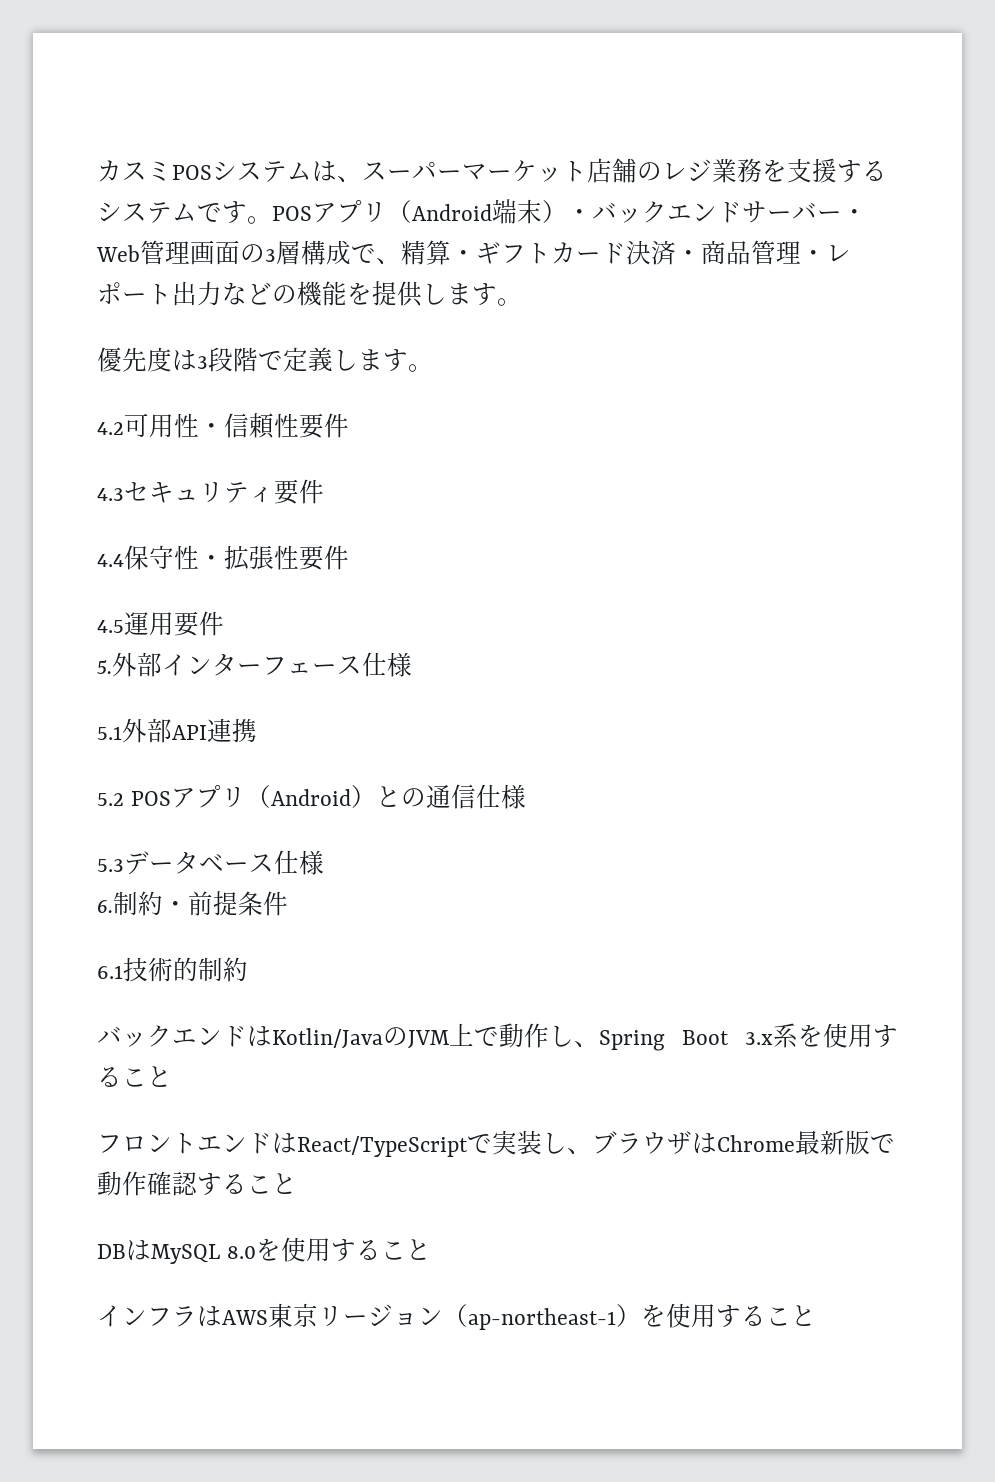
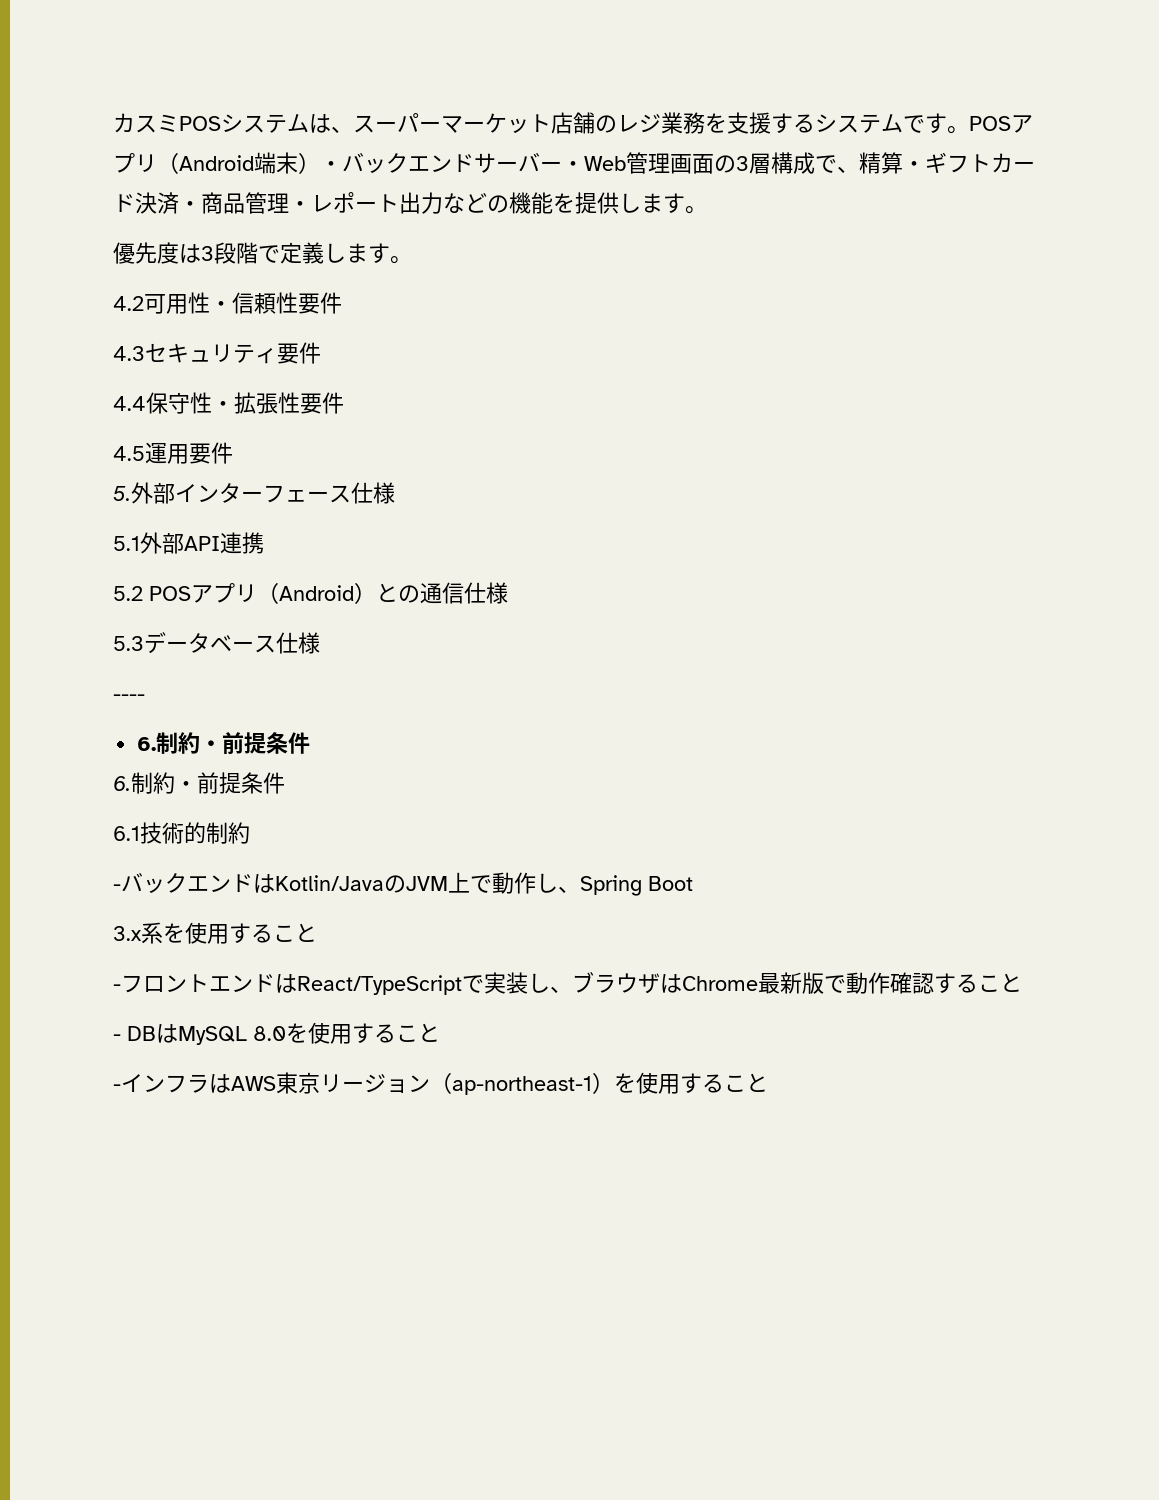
(324, 862) none -> [113,694,145,701] [137,732,311,754] // ---- // 6.制約・前提条件
(248, 969) none -> [113,884,121,891] -
(729, 1037) none -> (693, 883) //
(172, 1076) none -> [113,984,121,991] -
(297, 1183) none -> [113,1034,121,1041] -
(431, 1249) none -> [113,1084,121,1091] -

